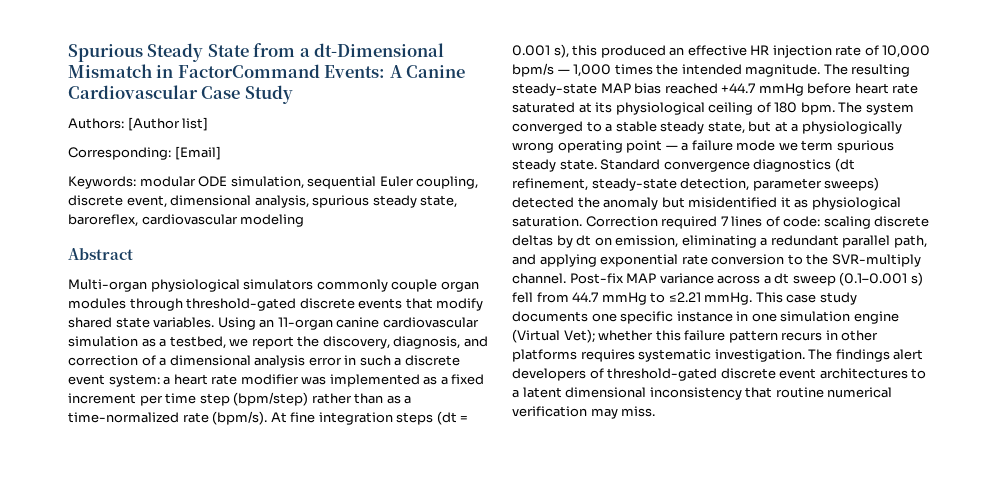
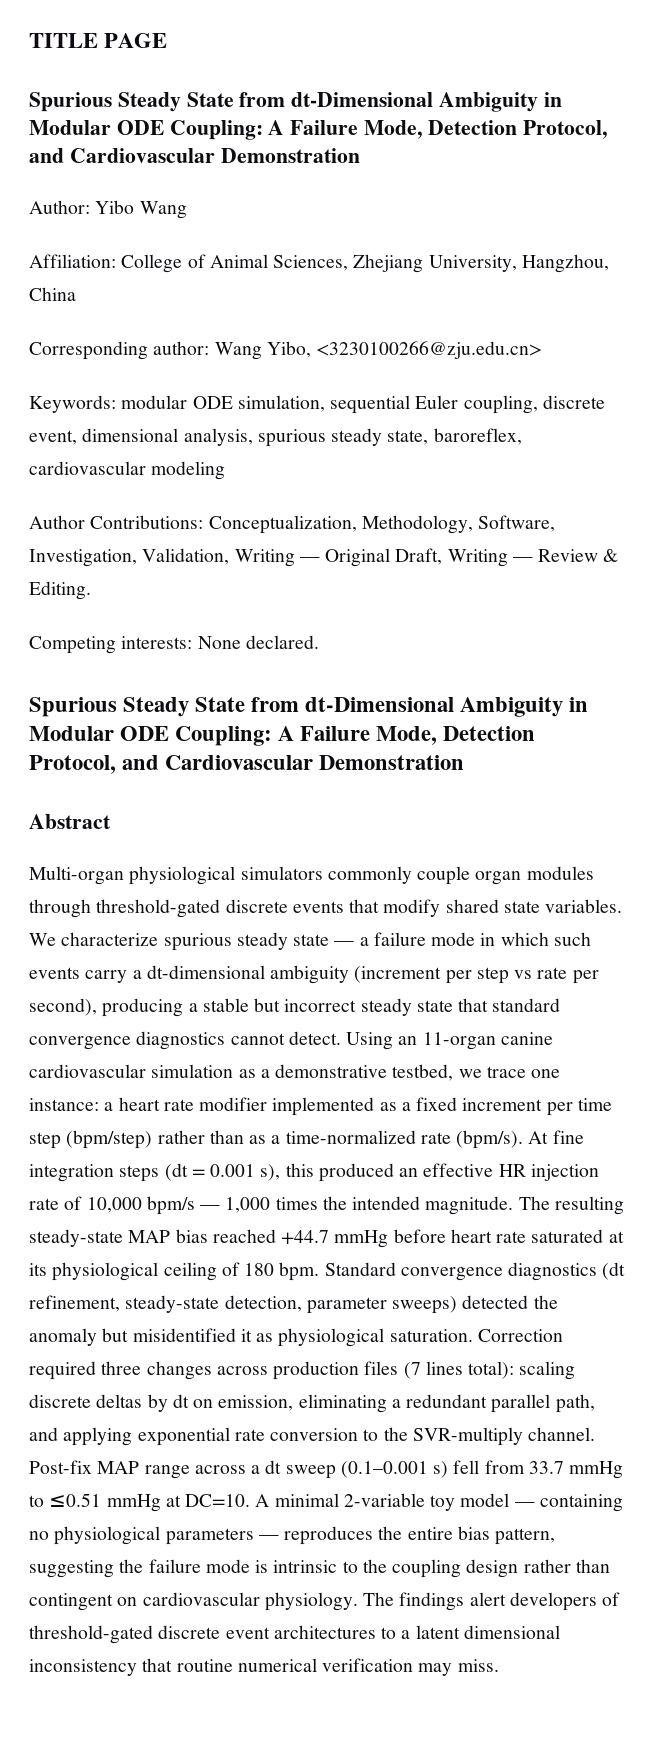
[68,43,445,62] [68,64,466,78] [68,85,293,104] [68,117,209,131] [68,146,221,160] Spurious Steady State from a dt-Dimensional Mismatch in FactorCommand Events: A Canine Cardiovascular Case Study // Authors: [Author list] // Corresponding: [Email] -> [29,33,168,48] [29,92,562,112] [29,120,607,140] [29,148,360,163] [29,200,187,219] [29,254,609,273] [29,287,76,301] [29,341,543,360] TITLE PAGE // Spurious Steady State from dt-Dimensional Ambiguity in Modular ODE Coupling: A Failure Mode, Detection Protocol, and Cardiovascular Demonstration // Author: Yibo Wang // Affiliation: College of Animal Sciences, Zhejiang University, Hangzhou, China // Corresponding author: Wang Yibo, <3230100266@zju.edu.cn>
(305, 220) none -> [29,515,556,534] [29,548,619,567] [29,581,91,600] [29,635,319,654] [29,697,589,717] [29,726,536,746] [29,755,465,774] // Author Contributions: Conceptualization, Methodology, Software, Investigation, Validation, Writing — Original Draft, Writing — Review & Editing. // Competing interests: None declared. // Spurious Steady State from dt-Dimensional Ambiguity in Modular ODE Coupling: A Failure Mode, Detection Protocol, and Cardiovascular Demonstration
(215, 322) none -> [29,932,591,951] [29,965,599,984] [29,998,561,1017] [29,1031,341,1050] We characterize spurious steady state — a failure mode in which such events carry a dt-dimensional ambiguity (increment per step vs rate per second), producing a stable but incorrect steady state that standard convergence diagnostics cannot detect.
(167, 342) none -> [275,1064,388,1078] demonstrative
[251,336,488,349] [68,355,460,368] [68,374,160,387] report the discovery, diagnosis, and correction of a dimensional analysis error in such a discrete event system: -> [486,1066,561,1078] [29,1098,99,1111] trace one instance:
[301,376,327,385] was -> (268, 1104) none
[838,102,914,115] [512,121,902,134] [512,140,894,153] [512,159,597,172] The system converged to a stable steady state, but at a physiologically wrong operating point — a failure mode we term spurious steady state. -> (320, 1271) none
[720,216,821,227] 7 lines of code: -> [101,1361,515,1380] three changes across production files (7 lines total):
[659,273,714,284] variance -> [144,1465,190,1479] range
[572,292,599,302] 44.7 -> [528,1461,564,1474] 33.7
[668,292,857,305] [512,311,899,324] [512,329,879,343] [512,349,805,362] ≤2.21 mmHg. This case study documents one specific instance in one simulation engine (Virtual Vet); whether this failure pattern recurs in other platforms requires systematic investigation. -> [49,1493,623,1512] [29,1526,556,1545] [29,1559,610,1578] [29,1592,358,1611] ≤0.51 mmHg at DC=10. A minimal 2-variable toy model — containing no physiological parameters — reproduces the entire bias pattern, suggesting the failure mode is intrinsic to the coupling design rather than contingent on cardiovascular physiology.

